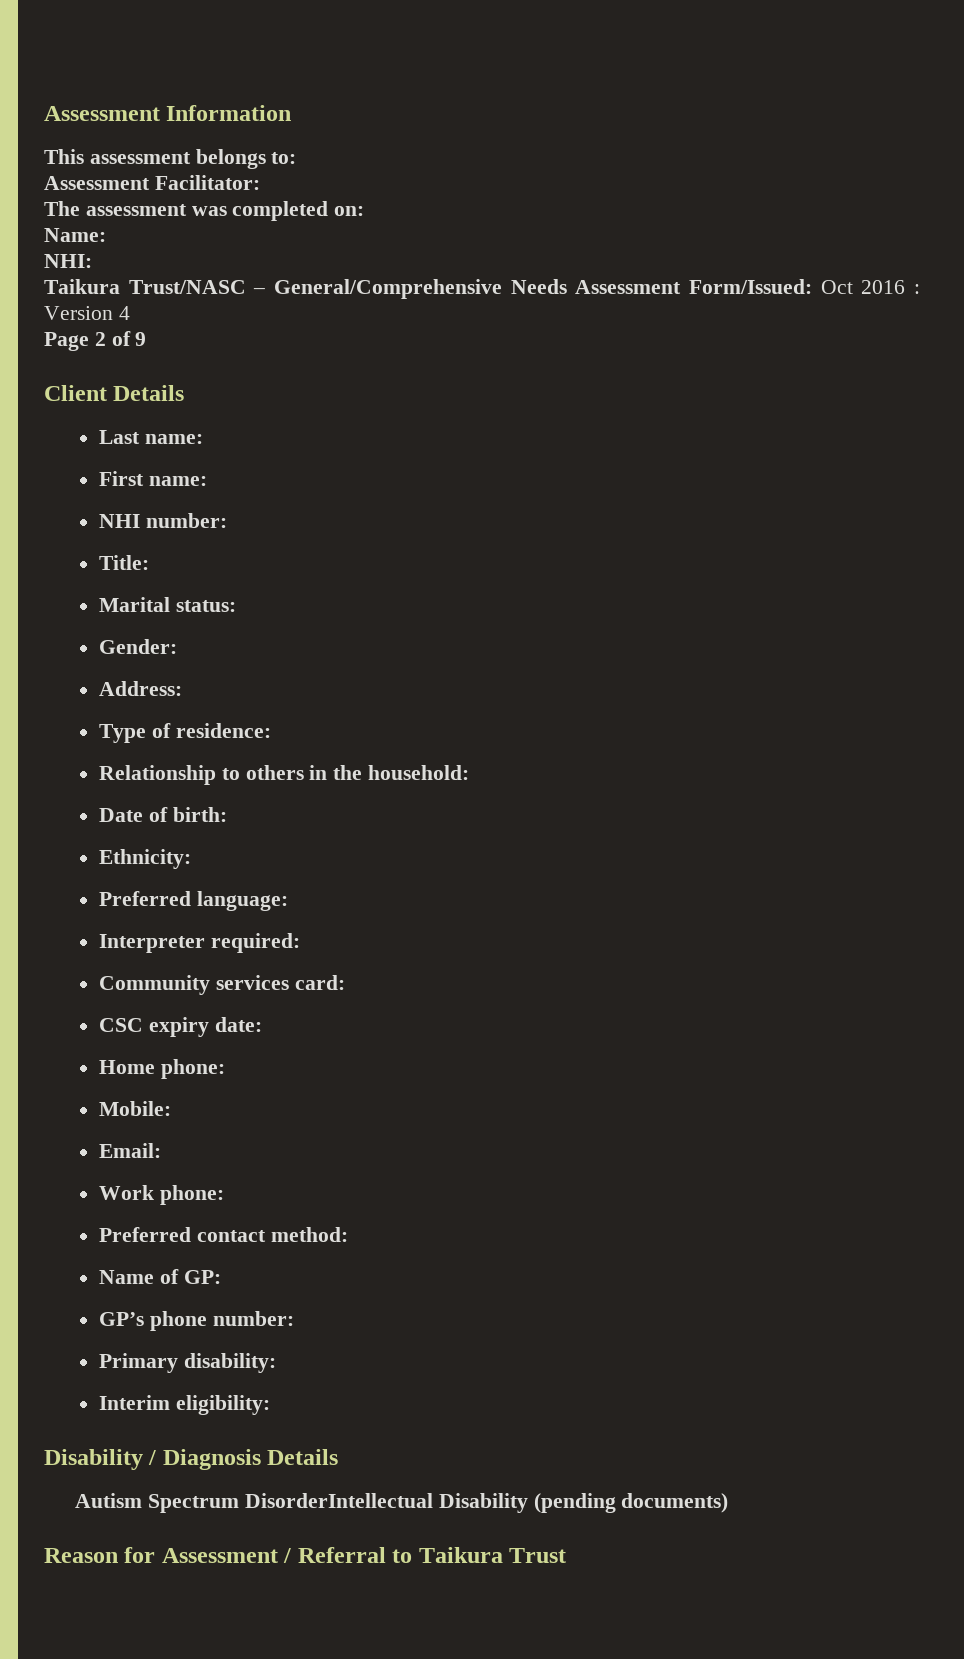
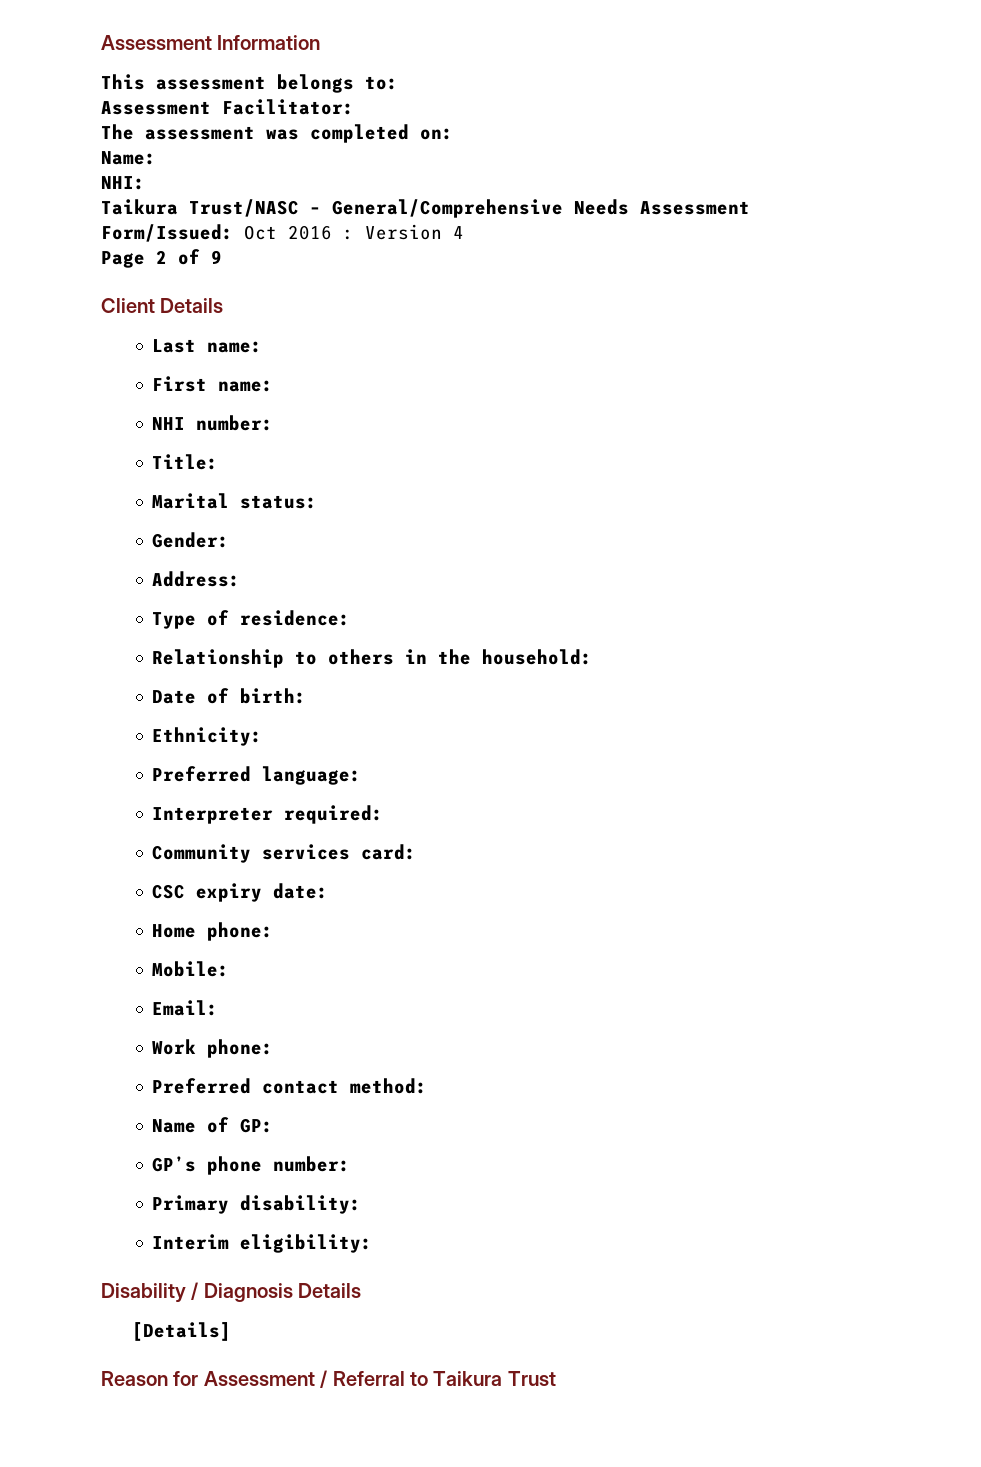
[75,1493,729,1513] Autism Spectrum DisorderIntellectual Disability (pending documents) -> [131,1322,231,1341] [Details]

